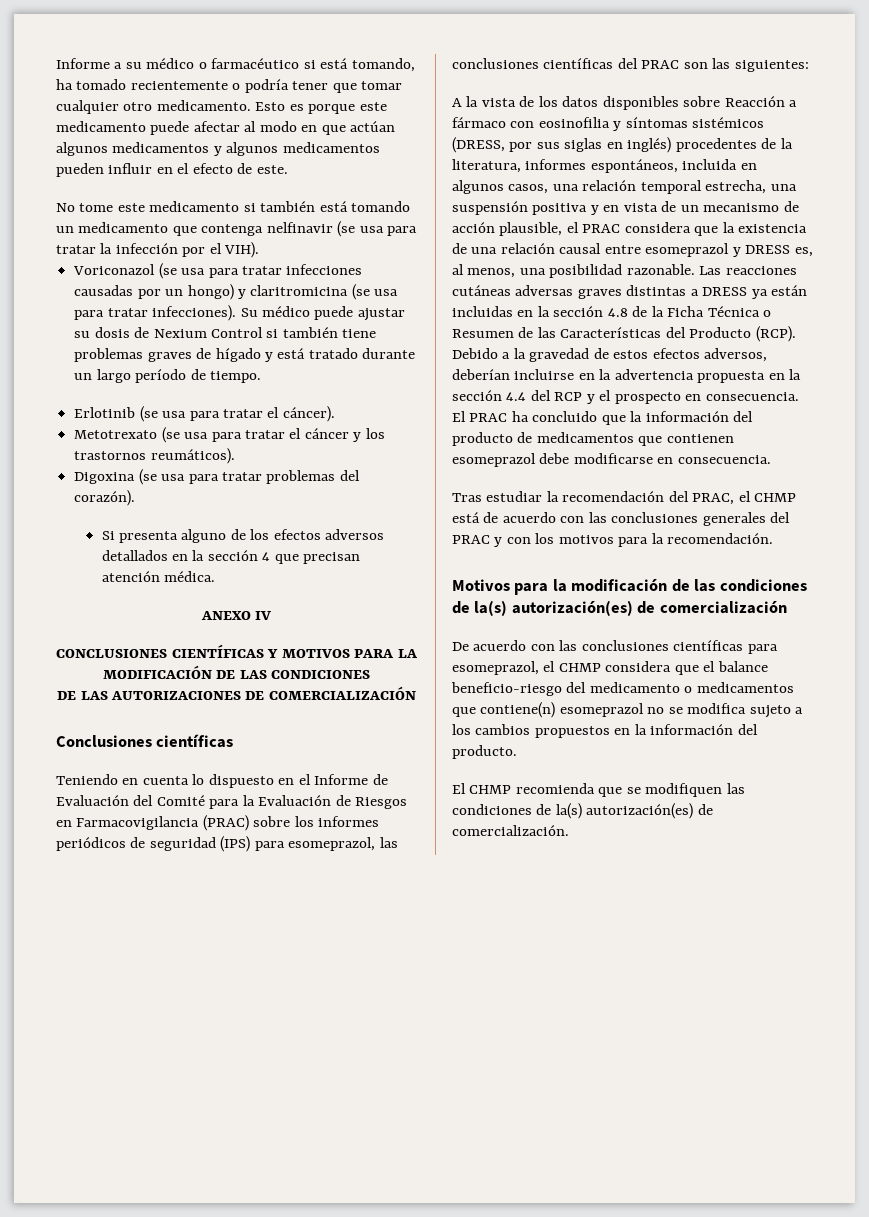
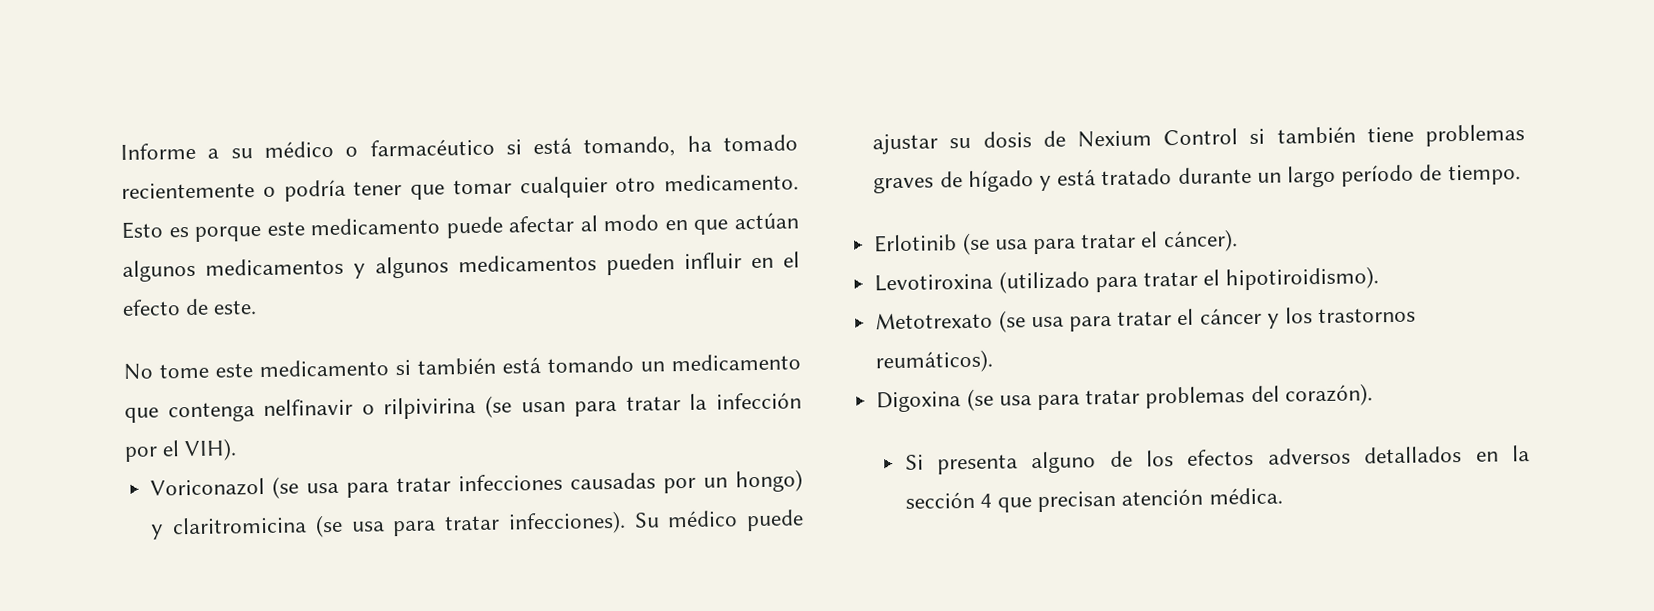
[337,221,384,237] (se usa -> [361,395,566,420] o rilpivirina (se usan
(335, 414) none -> [874,266,1380,294] // Levotiroxina (utilizado para tratar el hipotiroidismo).
[200,611,272,620] [56,644,417,658] [102,665,371,679] [57,686,416,700] [56,734,234,748] [56,774,388,788] [56,795,408,809] [56,815,380,831] [56,836,398,852] [452,58,809,72] [452,96,798,110] [452,117,765,131] [452,137,793,153] [452,159,757,173] [452,180,797,194] [452,201,799,215] [452,222,808,236] [452,243,813,257] [452,264,797,278] [452,285,808,299] [452,306,772,317] [452,326,796,342] [452,348,768,362] [452,369,802,383] [452,390,799,404] [452,411,754,425] [452,432,734,446] [452,453,771,467] [452,491,797,505] [452,512,791,526] [452,533,774,547] [452,579,807,595] [452,600,787,616] [452,640,778,654] [452,661,768,675] [451,682,794,696] [452,702,804,718] [452,724,758,738] [452,745,517,759] [452,783,745,797] [452,803,713,819] [452,825,569,836] // ANEXO IV // CONCLUSIONES CIENTÍFICAS Y MOTIVOS PARA LA MODIFICACIÓN DE LAS CONDICIONES // DE LAS AUTORIZACIONES DE COMERCIALIZACIÓN // Conclusiones científicas // Teniendo en cuenta lo dispuesto en el Informe de Evaluación del Comité para la Evaluación de Riesgos en Farmacovigilancia (PRAC) sobre los informes periódicos de seguridad (IPS) para esomeprazol, las conclusiones científicas del PRAC son las siguientes: // A la vista de los datos disponibles sobre Reacción a fármaco con eosinofilia y síntomas sistémicos (DRESS, por sus siglas en inglés) procedentes de la literatura, informes espontáneos, incluida en algunos casos, una relación temporal estrecha, una suspensión positiva y en vista de un mecanismo de acción plausible, el PRAC considera que la existencia de una relación causal entre esomeprazol y DRESS es, al menos, una posibilidad razonable. Las reacciones cutáneas adversas graves distintas a DRESS ya están incluidas en la sección 4.8 de la Ficha Técnica o Resumen de las Características del Producto (RCP). Debido a la gravedad de estos efectos adversos, deberían incluirse en la advertencia propuesta en la sección 4.4 del RCP y el prospecto en consecuencia. El PRAC ha concluido que la información del producto de medicamentos que contienen esomeprazol debe modificarse en consecuencia. // Tras estudiar la recomendación del PRAC, el CHMP está de acuerdo con las conclusiones generales del PRAC y con los motivos para la recomendación. // Motivos para la modificación de las condiciones de la(s) autorización(es) de comercialización // De acuerdo con las conclusiones científicas para esomeprazol, el CHMP considera que el balance beneficio-riesgo del medicamento o medicamentos que contiene(n) esomeprazol no se modifica sujeto a los cambios propuestos en la información del producto. // El CHMP recomienda que se modifiquen las condiciones de la(s) autorización(es) de comercialización. -> (1283, 496) none

